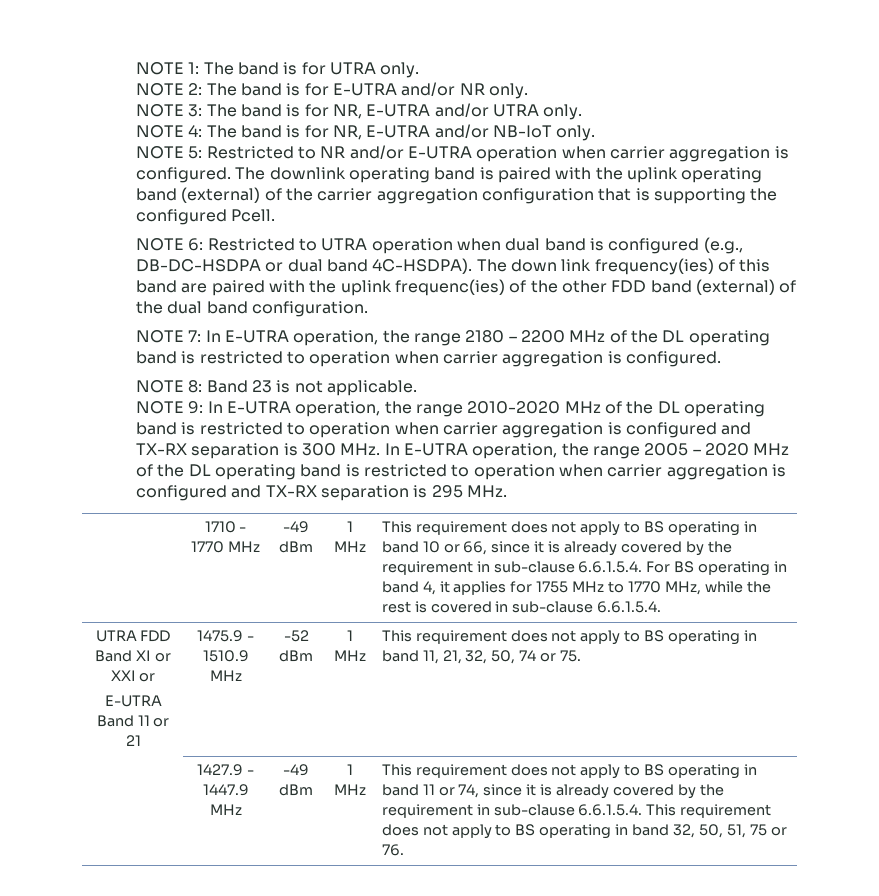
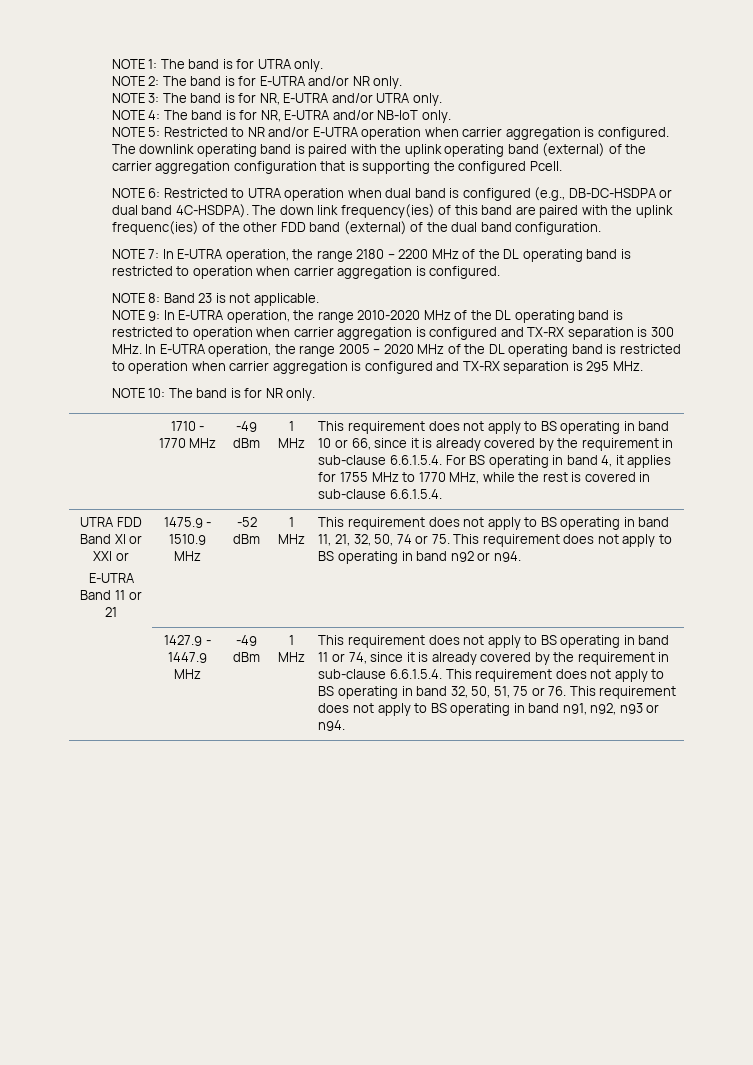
(507, 491) none -> [111,388,316,401] // NOTE 10: The band is for NR only.
(582, 656) none -> [453,534,672,547] [318,551,521,564] This requirement does not apply to BS operating in band n92 or n94.
(404, 850) none -> [569,686,677,699] [318,703,660,716] [318,720,346,731] This requirement does not apply to BS operating in band n91, n92, n93 or n94.

